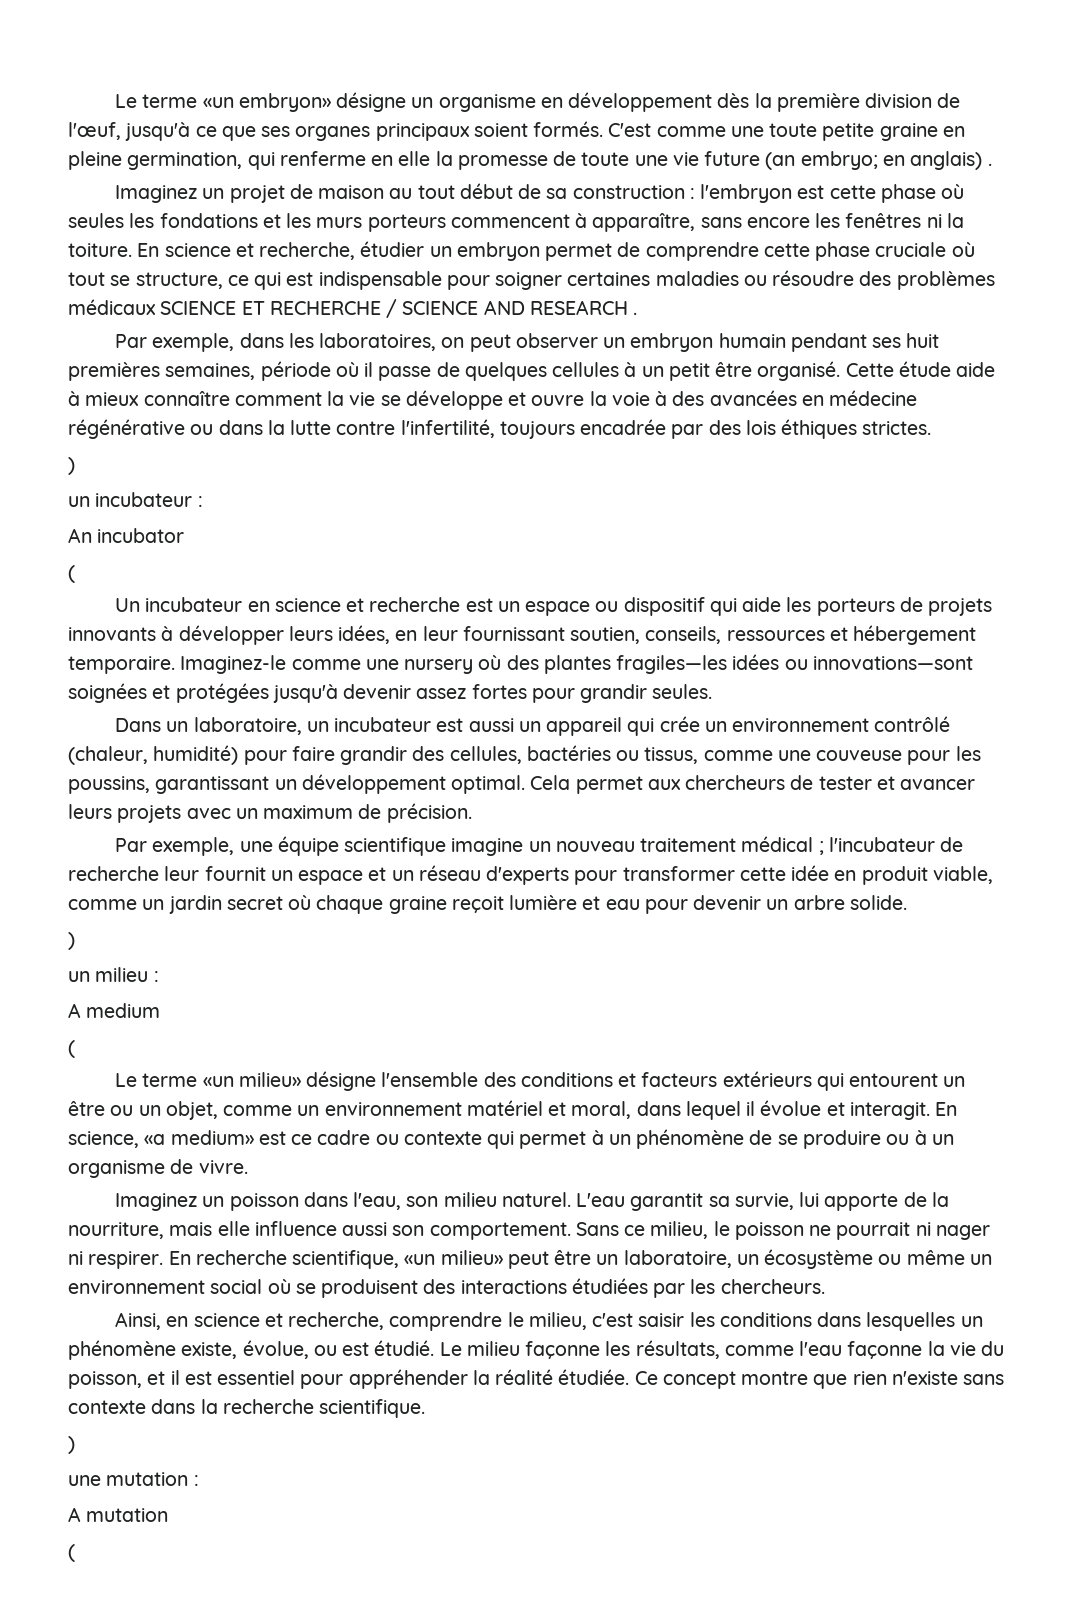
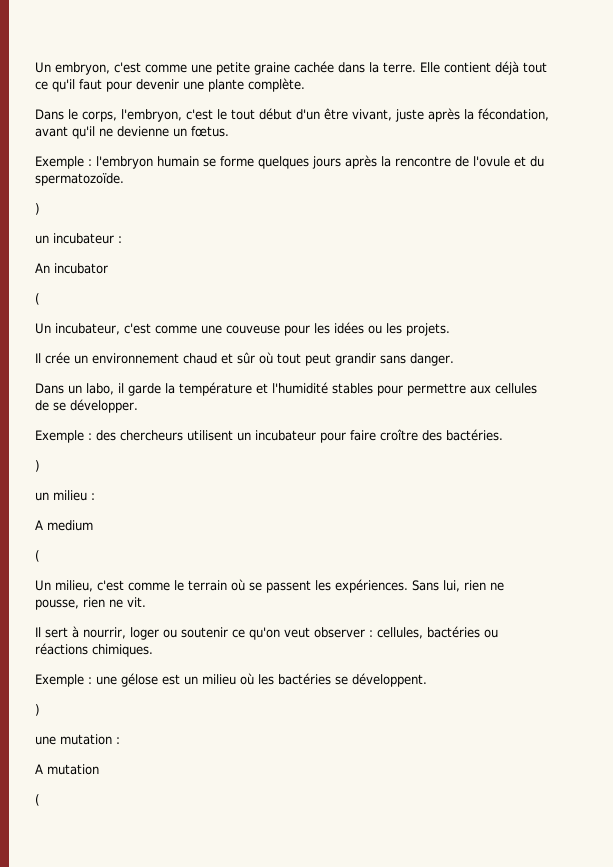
[114,92,961,112] [68,121,818,141] Le terme «un embryon» désigne un organisme en développement dès la première division de l'œuf, jusqu'à ce que ses organes principaux soient formés. C'est comme une toute -> [35,62,212,75] Un embryon, c'est comme une
[942,126,965,137] [68,151,992,170] [114,183,965,203] [68,213,964,232] [68,241,975,261] [68,270,995,290] [68,299,638,318] [114,333,940,352] [68,361,996,381] [68,390,918,410] [68,419,932,439] en pleine germination, qui renferme en elle la promesse de toute une vie future (an embryo; en anglais) . // Imaginez un projet de maison au tout début de sa construction : l'embryon est cette phase où seules les fondations et les murs porteurs commencent à apparaître, sans encore les fenêtres ni la toiture. En science et recherche, étudier un embryon permet de comprendre cette phase cruciale où tout se structure, ce qui est indispensable pour soigner certaines maladies ou résoudre des problèmes médicaux SCIENCE ET RECHERCHE / SCIENCE AND RESEARCH . // Par exemple, dans les laboratoires, on peut observer un embryon humain pendant ses huit premières semaines, période où il passe de quelques cellules à un petit être organisé. Cette étude aide à mieux connaître comment la vie se développe et ouvre la voie à des avancées en médecine régénérative ou dans la lutte contre l'infertilité, toujours encadrée par des lois éthiques strictes. -> [294,61,547,75] [35,78,305,92] [35,108,549,122] [35,126,229,139] [35,155,544,169] [35,173,124,186] cachée dans la terre. Elle contient déjà tout ce qu'il faut pour devenir une plante complète. // Dans le corps, l'embryon, c'est le tout début d'un être vivant, juste après la fécondation, avant qu'il ne devienne un fœtus. // Exemple : l'embryon humain se forme quelques jours après la rencontre de l'ovule et du spermatozoïde.
[145,597,993,616] [68,625,977,645] [68,654,973,674] [68,683,713,703] [114,716,951,736] [68,745,699,765] incubateur en science et recherche est un espace ou dispositif qui aide les porteurs de projets innovants à développer leurs idées, en leur fournissant soutien, conseils, ressources et hébergement temporaire. Imaginez-le comme une nursery où des plantes fragiles—les idées ou innovations—sont soignées et protégées jusqu'à devenir assez fortes pour grandir seules. // Dans un laboratoire, un incubateur est aussi un appareil qui crée un environnement contrôlé (chaleur, humidité) pour faire grandir des cellules, bactéries ou tissus, -> [55,323,151,335] incubateur, c'est
[68,774,976,794] [68,803,472,823] [114,836,964,856] [68,865,993,885] [68,895,907,914] poussins, garantissant un développement optimal. Cela permet aux chercheurs de tester et avancer leurs projets avec un maximum de précision. // Par exemple, une équipe scientifique imagine un nouveau traitement médical ; l'incubateur de recherche leur fournit un espace et un réseau d'experts pour transformer cette idée en produit viable, comme un jardin secret où chaque graine reçoit lumière et eau pour devenir un arbre solide. -> [334,322,450,336] [35,352,454,366] [35,382,537,396] [35,399,138,413] [35,429,503,443] idées ou les projets. // Il crée un environnement chaud et sûr où tout peut grandir sans danger. // Dans un labo, il garde la température et l'humidité stables pour permettre aux cellules de se développer. // Exemple : des chercheurs utilisent un incubateur pour faire croître des bactéries.
[114,1071,966,1091] [68,1100,958,1120] [68,1129,954,1149] [68,1159,248,1178] [114,1192,949,1211] [68,1221,990,1240] [68,1249,992,1269] [68,1278,825,1298] [114,1312,983,1331] [68,1340,1005,1360] [68,1369,1005,1389] [68,1399,426,1418] Le terme «un milieu» désigne l'ensemble des conditions et facteurs extérieurs qui entourent un être ou un objet, comme un environnement matériel et moral, dans lequel il évolue et interagit. En science, «a medium» est ce cadre ou contexte qui permet à un phénomène de se produire ou à un organisme de vivre. // Imaginez un poisson dans l'eau, son milieu naturel. L'eau garantit sa survie, lui apporte de la nourriture, mais elle influence aussi son comportement. Sans ce milieu, le poisson ne pourrait ni nager ni respirer. En recherche scientifique, «un milieu» peut être un laboratoire, un écosystème ou même un environnement social où se produisent des interactions étudiées par les chercheurs. // Ainsi, en science et recherche, comprendre le milieu, c'est saisir les conditions dans lesquelles un phénomène existe, évolue, ou est étudié. Le milieu façonne les résultats, comme l'eau façonne la vie du poisson, et il est essentiel pour appréhender la réalité étudiée. Ce concept montre que rien n'existe sans contexte dans la recherche scientifique. -> [35,579,504,593] [35,597,146,610] [35,626,498,640] [35,643,153,657] [35,673,427,687] Un milieu, c'est comme le terrain où se passent les expériences. Sans lui, rien ne pousse, rien ne vit. // Il sert à nourrir, loger ou soutenir ce qu'on veut observer : cellules, bactéries ou réactions chimiques. // Exemple : une gélose est un milieu où les bactéries se développent.

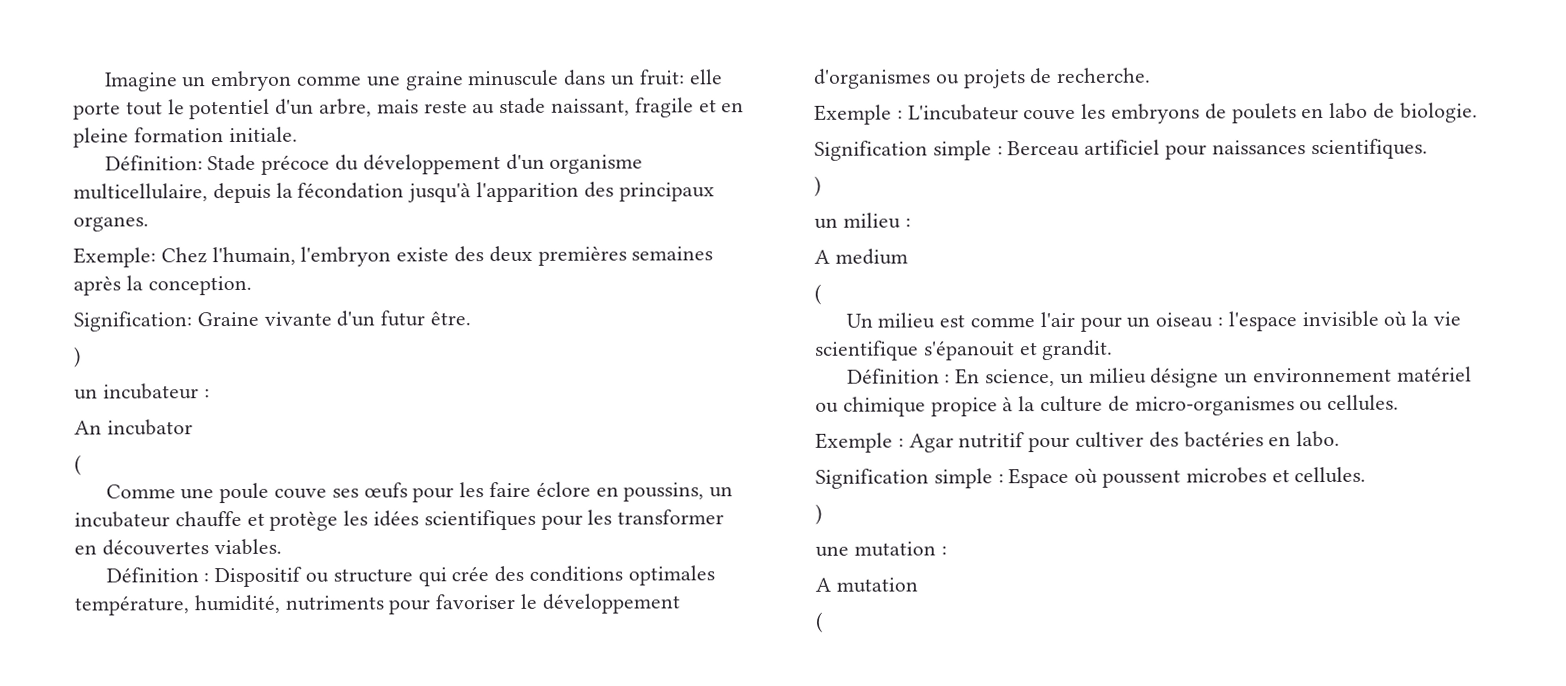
[35,61,547,75] [35,78,305,92] [35,108,549,122] [35,126,229,139] [35,155,544,169] [35,173,124,186] Un embryon, c'est comme une petite graine cachée dans la terre. Elle contient déjà tout ce qu'il faut pour devenir une plante complète. // Dans le corps, l'embryon, c'est le tout début d'un être vivant, juste après la fécondation, avant qu'il ne devienne un fœtus. // Exemple : l'embryon humain se forme quelques jours après la rencontre de l'ovule et du spermatozoïde. -> [104,69,723,92] [73,97,745,120] [73,126,298,148] [104,153,644,175] [73,181,715,204] [73,216,149,232] [73,245,714,268] [73,275,252,296] [73,310,472,332] Imagine un embryon comme une graine minuscule dans un fruit: elle porte tout le potentiel d'un arbre, mais reste au stade naissant, fragile et en pleine formation initiale. // Définition: Stade précoce du développement d'un organisme multicellulaire, depuis la fécondation jusqu'à l'apparition des principaux organes. // Exemple: Chez l'humain, l'embryon existe des deux premières semaines après la conception. // Signification: Graine vivante d'un futur être.
[35,322,450,336] [35,352,454,366] [35,382,537,396] [35,399,138,413] [35,429,503,443] Un incubateur, c'est comme une couveuse pour les idées ou les projets. // Il crée un environnement chaud et sûr où tout peut grandir sans danger. // Dans un labo, il garde la température et l'humidité stables pour permettre aux cellules de se développer. // Exemple : des chercheurs utilisent un incubateur pour faire croître des bactéries. -> [105,481,734,504] [74,509,725,531] [74,538,282,556] [105,565,715,588] [74,593,680,616] [813,67,1152,89] [814,102,1478,125] [814,138,1428,161] Comme une poule couve ses œufs pour les faire éclore en poussins, un incubateur chauffe et protège les idées scientifiques pour les transformer en découvertes viables. // Définition : Dispositif ou structure qui crée des conditions optimales température, humidité, nutriments pour favoriser le développement d'organismes ou projets de recherche. // Exemple : L'incubateur couve les embryons de poulets en labo de biologie. // Signification simple : Berceau artificiel pour naissances scientifiques.
[55,579,504,593] [35,597,146,610] [35,626,498,640] [35,643,153,657] [35,673,427,687] milieu, c'est comme le terrain où se passent les expériences. Sans lui, rien ne pousse, rien ne vit. // Il sert à nourrir, loger ou soutenir ce qu'on veut observer : cellules, bactéries ou réactions chimiques. // Exemple : une gélose est un milieu où les bactéries se développent. -> [877,310,1462,332] [814,339,1114,361] [846,366,1472,388] [815,394,1400,417] [815,430,1341,453] [815,466,1367,489] milieu est comme l'air pour un oiseau : l'espace invisible où la vie scientifique s'épanouit et grandit. // Définition : En science, un milieu désigne un environnement matériel ou chimique propice à la culture de micro-organismes ou cellules. // Exemple : Agar nutritif pour cultiver des bactéries en labo. // Signification simple : Espace où poussent microbes et cellules.

